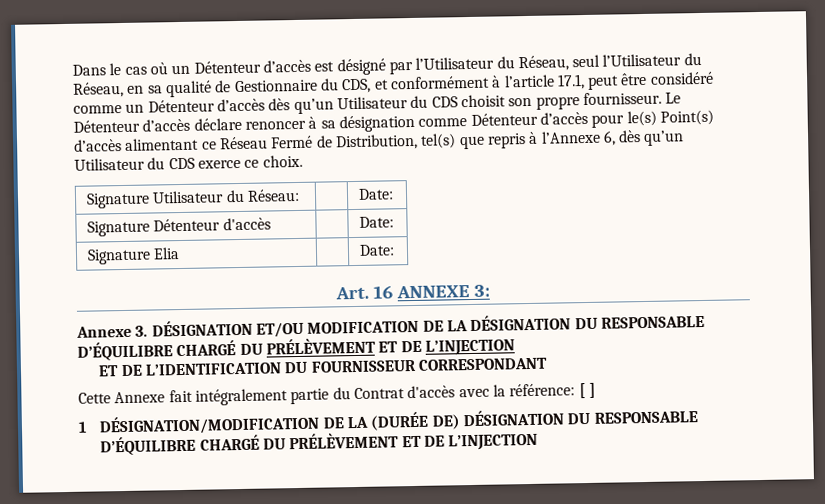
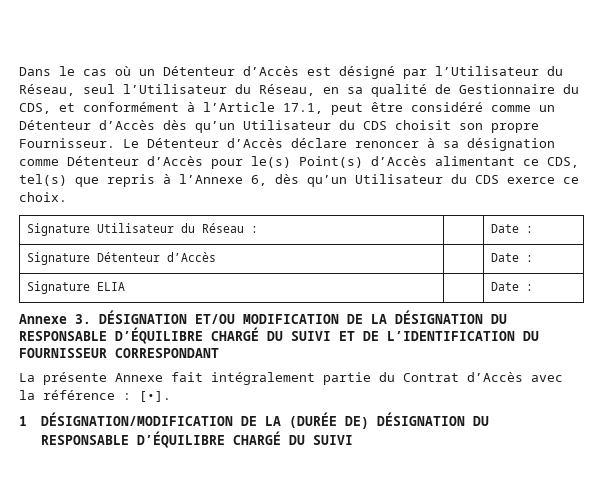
[262,59,311,73] d’accès -> [243,66,299,76] d’Accès
[503,74,555,88] l’article -> [203,102,275,112] l’Article
[216,98,265,112] d’accès -> [99,120,155,130] d’Accès
[582,91,662,106] fournisseur. -> [19,138,115,148] Fournisseur.
[142,118,191,132] d’accès -> [227,138,283,148] d’Accès
[539,111,588,125] d’accès -> [147,156,203,166] d’Accès
[74,139,122,152] d’accès -> [371,156,427,166] d’Accès
[218,133,418,151] Réseau Fermé de Distribution, -> [547,157,579,168] CDS,
[246,188,300,202] [357,188,394,200] [86,217,271,237] [358,216,394,228] [86,247,181,265] [358,244,395,256] [335,284,490,300] Réseau: | | Date: // Signature Détenteur d'accès | | Date: // Signature Elia | | Date: // Art. 16 ANNEXE 3: -> [201,223,258,233] [490,224,533,233] [26,252,216,265] [490,253,533,262] [26,281,125,294] [490,282,533,291] Réseau : | | Date : // Signature Détenteur d’Accès | | Date : // Signature ELIA | | Date :
[265,337,515,356] PRÉLÈVEMENT ET DE L’INJECTION // -> [291,331,331,341] SUIVI
[78,392,111,404] Cette -> [19,372,107,385] La présente
[407,385,456,399] d'accès -> [467,372,523,382] d’Accès
[509,382,596,399] référence: [ ] -> [43,390,171,402] référence : [•].
[289,432,539,451] PRÉLÈVEMENT ET DE L’INJECTION -> [312,435,353,445] SUIVI

